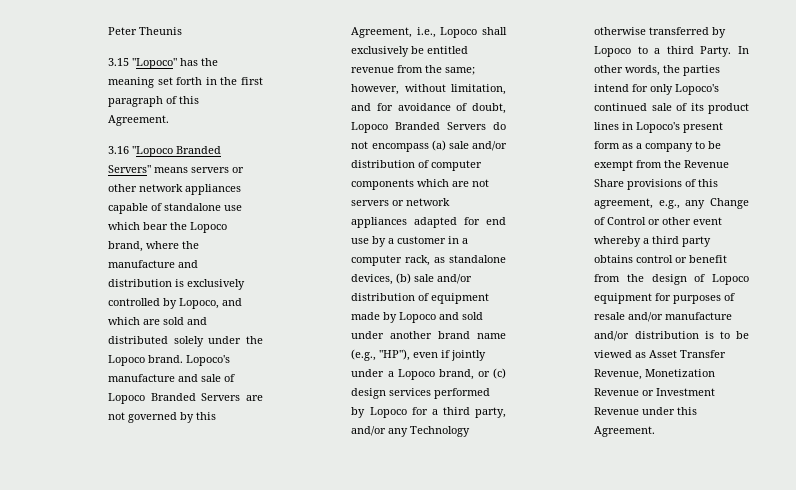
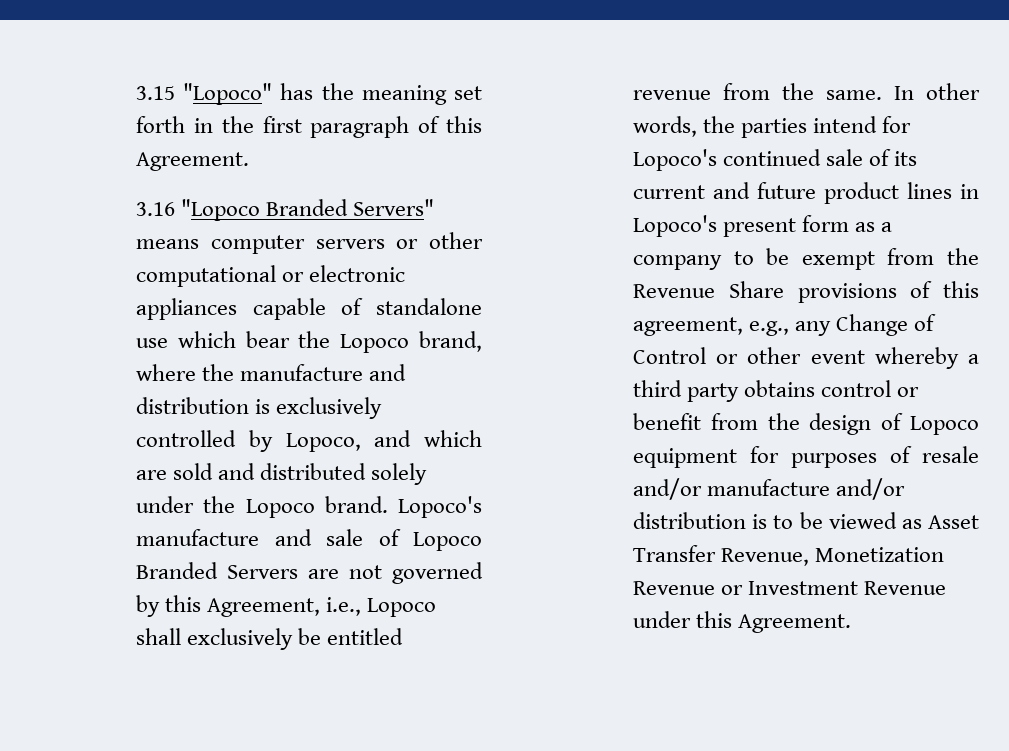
[108,27,183,35] Peter Theunis // -> (136, 93) none
(189, 170) none -> [210,235,305,254] computer
[139,184,184,192] network -> [136,265,406,287] computational or electronic
[445,67,476,75] [351,84,506,95] [351,103,506,114] [351,122,506,133] [351,140,507,152] [351,160,483,171] [351,179,490,190] [351,198,451,206] [351,217,506,228] [351,236,469,247] [351,255,506,266] [351,273,473,285] [351,293,490,304] [351,312,484,323] [351,331,506,339] [351,349,487,361] [351,368,506,380] [351,388,491,399] [351,407,506,418] [351,426,471,437] [594,27,727,38] [594,46,732,57] same; however, without limitation, and for avoidance of doubt, Lopoco Branded Servers do not encompass (a) sale and/or distribution of computer components which are not servers or network appliances adapted for end use by a customer in a computer rack, as standalone devices, (b) sale and/or distribution of equipment made by Lopoco and sold under another brand name (e.g., "HP"), even if jointly under a Lopoco brand, or (c) design services performed by Lopoco for a third party, and/or any Technology otherwise transferred by Lopoco to a third Party. -> [826,90,883,100] same.
[650,84,674,95] only -> (912, 124) none
(704, 107) none -> [633,182,817,199] current and future

